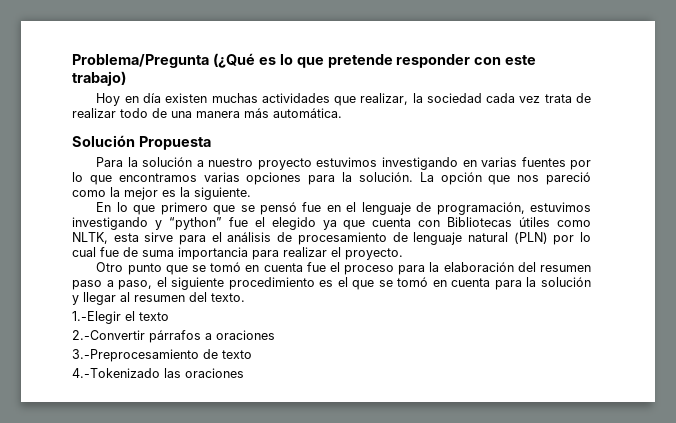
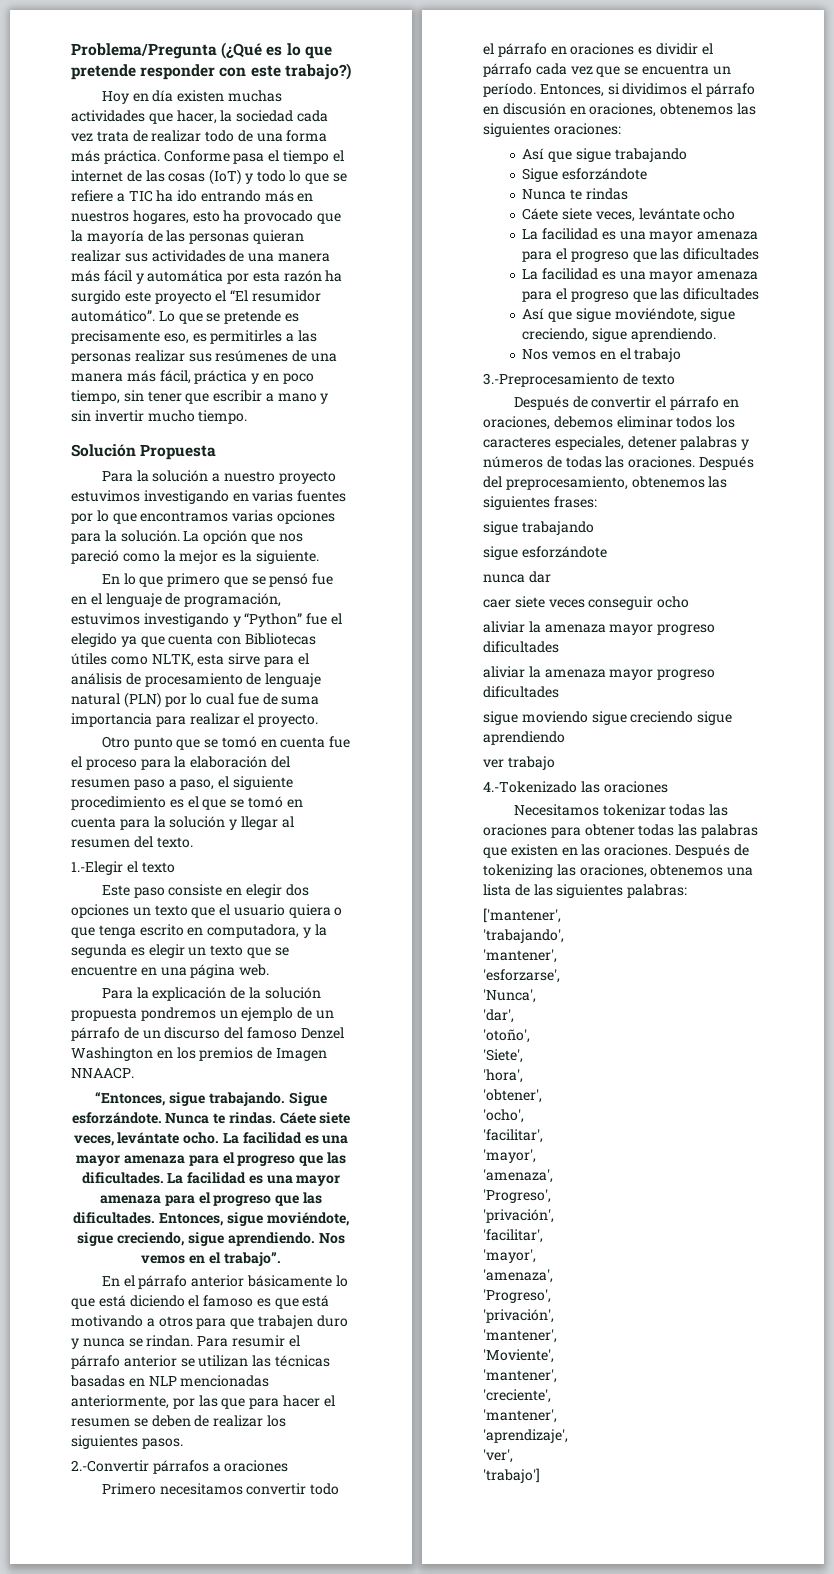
[72,71,126,86] trabajo) -> [284,63,351,80] trabajo?)
[360,93,409,105] realizar, -> [176,110,217,124] hacer,
[196,108,342,118] manera más automática. -> [286,130,328,142] [71,150,344,164] [71,169,348,185] [71,190,314,202] [71,210,341,224] [71,230,304,244] [71,250,330,262] [71,270,343,284] [71,290,321,304] [71,310,299,324] [71,330,317,344] [71,350,337,364] [71,370,314,384] [71,390,329,404] [71,410,248,424] forma más práctica. Conforme pasa el tiempo el internet de las cosas (IoT) y todo lo que se refiere a TIC ha ido entrando más en nuestros hogares, esto ha provocado que la mayoría de las personas quieran realizar sus actividades de una manera más fácil y automática por esta razón ha surgido este proyecto el “El resumidor automático”. Lo que se pretende es precisamente eso, es permitirles a las personas realizar sus resúmenes de una manera más fácil, práctica y en poco tiempo, sin tener que escribir a mano y sin invertir mucho tiempo.
[168,217,222,230] “python” -> [244,613,303,627] “Python”
[72,330,275,343] [72,349,252,362] [72,368,244,378] 2.-Convertir párrafos a oraciones // 3.-Preprocesamiento de texto // 4.-Tokenizado las oraciones -> [101,884,309,898] [71,904,343,918] [71,924,327,938] [71,944,289,958] [71,964,270,978] [101,987,321,1001] [71,1007,334,1021] [71,1027,344,1041] [71,1047,327,1061] [71,1067,134,1079] [95,1092,327,1106] [71,1112,351,1124] [73,1132,349,1146] [76,1152,346,1166] [81,1172,341,1186] [100,1192,322,1206] [73,1212,349,1226] [77,1232,345,1246] [141,1252,281,1266] [101,1275,348,1289] [71,1295,330,1309] [71,1315,348,1329] [71,1335,300,1349] [71,1355,330,1369] [70,1375,270,1387] [71,1395,335,1409] [71,1415,286,1427] [71,1435,183,1449] [71,1460,289,1474] [101,1483,340,1495] [483,43,713,57] [483,63,731,77] [483,83,755,97] [483,103,756,117] [483,123,621,137] [522,148,687,162] [522,168,648,182] [522,188,628,200] [522,208,736,222] [522,228,759,242] [522,248,760,262] [522,268,759,282] [522,288,760,302] [522,308,736,322] [522,328,716,342] [522,348,682,362] [483,373,675,387] [513,396,739,410] [483,416,736,430] [483,436,750,450] [483,456,754,470] [483,476,728,490] [483,496,597,510] [483,521,594,535] [483,546,607,560] [483,571,551,583] [483,596,690,610] [483,621,716,635] [483,641,559,653] [483,666,716,680] [483,686,559,698] [483,711,733,725] [483,731,565,745] [483,756,555,770] [483,781,668,793] [513,804,729,816] [483,824,758,838] [483,844,749,858] [483,864,754,878] [483,884,688,898] [483,908,561,923] [483,929,564,943] [483,949,557,963] [483,969,560,983] [483,989,536,1003] [483,1009,514,1023] [483,1029,530,1043] [483,1049,523,1063] [483,1069,523,1083] [483,1089,542,1103] [483,1109,524,1123] [483,1129,543,1143] [483,1149,536,1163] [483,1169,553,1183] [483,1189,551,1203] [483,1209,554,1223] [483,1229,543,1243] [483,1249,536,1263] [483,1269,553,1283] [483,1289,551,1303] [483,1309,554,1323] [483,1329,557,1343] [483,1349,554,1363] [483,1369,557,1383] [483,1389,551,1403] [483,1409,557,1423] [483,1429,568,1443] [483,1449,513,1463] [483,1468,540,1483] Este paso consiste en elegir dos opciones un texto que el usuario quiera o que tenga escrito en computadora, y la segunda es elegir un texto que se encuentre en una página web. // Para la explicación de la solución propuesta pondremos un ejemplo de un párrafo de un discurso del famoso Denzel Washington en los premios de Imagen NNAACP. // “Entonces, sigue trabajando. Sigue esforzándote. Nunca te rindas. Cáete siete veces, levántate ocho. La facilidad es una mayor amenaza para el progreso que las dificultades. La facilidad es una mayor amenaza para el progreso que las dificultades. Entonces, sigue moviéndote, sigue creciendo, sigue aprendiendo. Nos vemos en el trabajo”. // En el párrafo anterior básicamente lo que está diciendo el famoso es que está motivando a otros para que trabajen duro y nunca se rindan. Para resumir el párrafo anterior se utilizan las técnicas basadas en NLP mencionadas anteriormente, por las que para hacer el resumen se deben de realizar los siguientes pasos. // 2.-Convertir párrafos a oraciones // Primero necesitamos convertir todo el párrafo en oraciones es dividir el párrafo cada vez que se encuentra un período. Entonces, si dividimos el párrafo en discusión en oraciones, obtenemos las siguientes oraciones: // Así que sigue trabajando // Sigue esforzándote // Nunca te rindas // Cáete siete veces, levántate ocho // La facilidad es una mayor amenaza para el progreso que las dificultades // La facilidad es una mayor amenaza para el progreso que las dificultades // Así que sigue moviéndote, sigue creciendo, sigue aprendiendo. // Nos vemos en el trabajo // 3.-Preprocesamiento de texto // Después de convertir el párrafo en oraciones, debemos eliminar todos los caracteres especiales, detener palabras y números de todas las oraciones. Después del preprocesamiento, obtenemos las siguientes frases: // sigue trabajando // sigue esforzándote // nunca dar // caer siete veces conseguir ocho // aliviar la amenaza mayor progreso dificultades // aliviar la amenaza mayor progreso dificultades // sigue moviendo sigue creciendo sigue aprendiendo // ver trabajo // 4.-Tokenizado las oraciones // Necesitamos tokenizar todas las oraciones para obtener todas las palabras que existen en las oraciones. Después de tokenizing las oraciones, obtenemos una lista de las siguientes palabras: // ['mantener', // 'trabajando', // 'mantener', // 'esforzarse', // 'Nunca', // 'dar', // 'otoño', // 'Siete', // 'hora', // 'obtener', // 'ocho', // 'facilitar', // 'mayor', // 'amenaza', // 'Progreso', // 'privación', // 'facilitar', // 'mayor', // 'amenaza', // 'Progreso', // 'privación', // 'mantener', // 'Moviente', // 'mantener', // 'creciente', // 'mantener', // 'aprendizaje', // 'ver', // 'trabajo']

